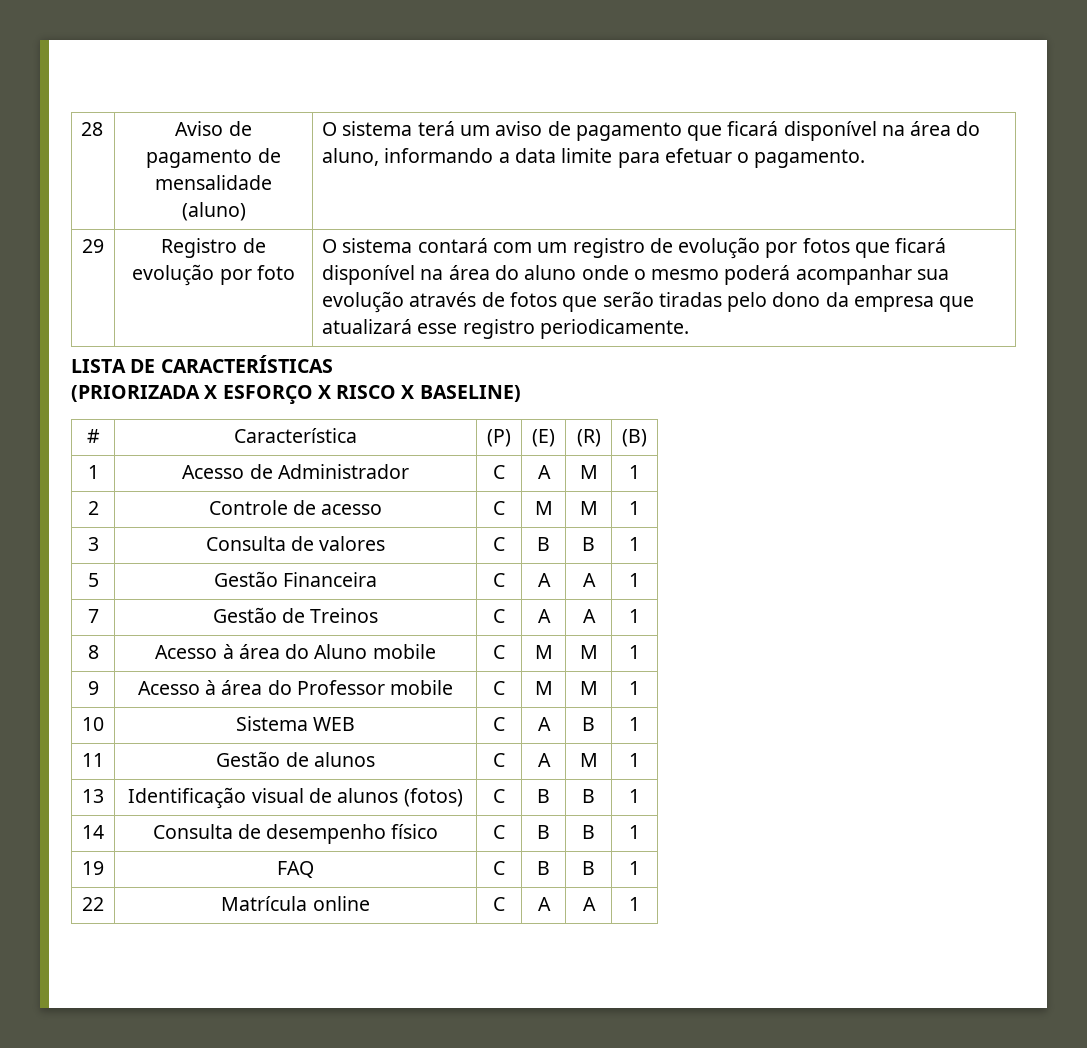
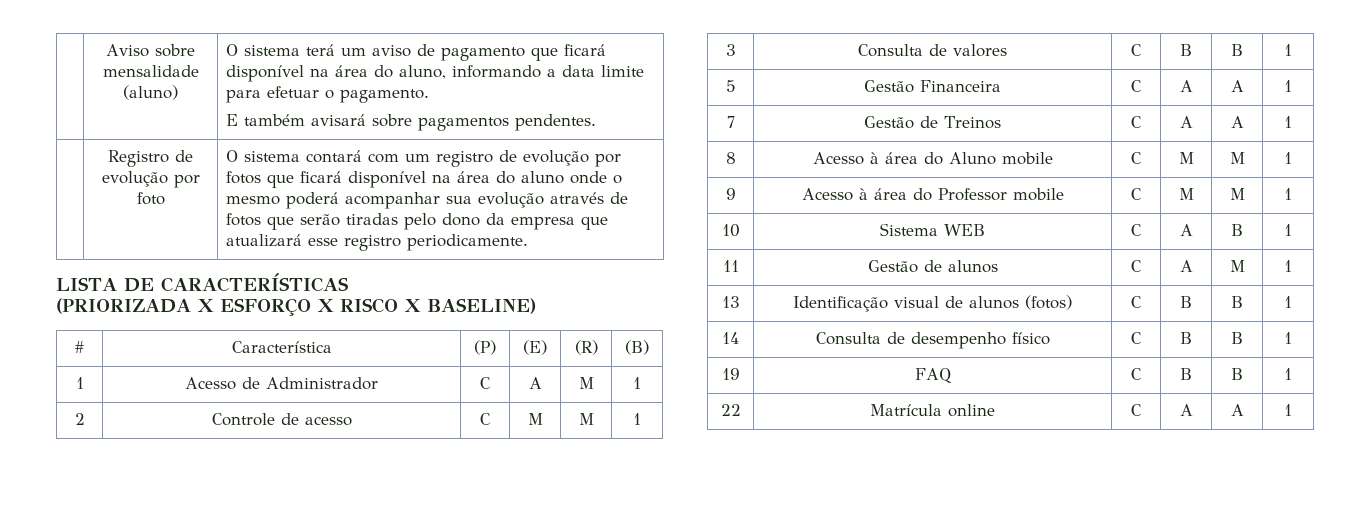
[81,122,104,136] 28 -> (106, 50) none
[228,121,252,136] [146,148,281,168] de pagamento de -> [154,44,195,57] sobre
[82,239,104,253] // 29 -> [226,114,597,131] // E também avisará sobre pagamentos pendentes. //

